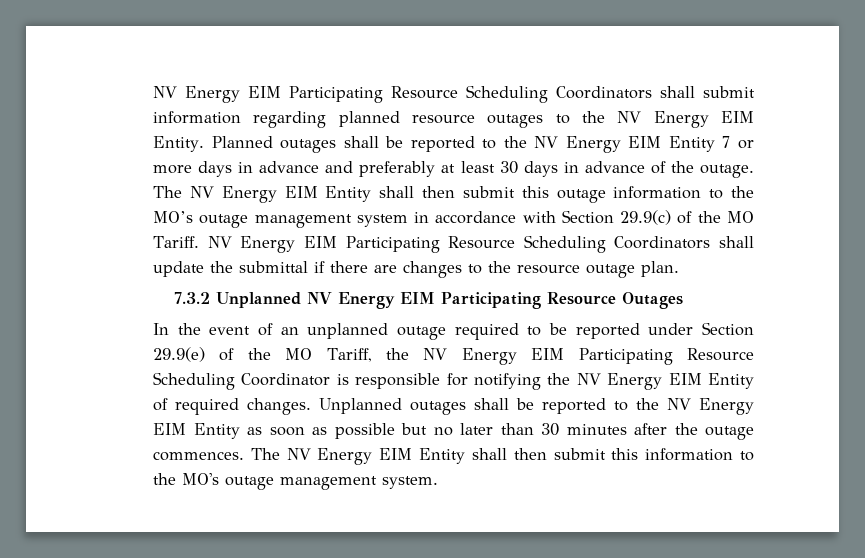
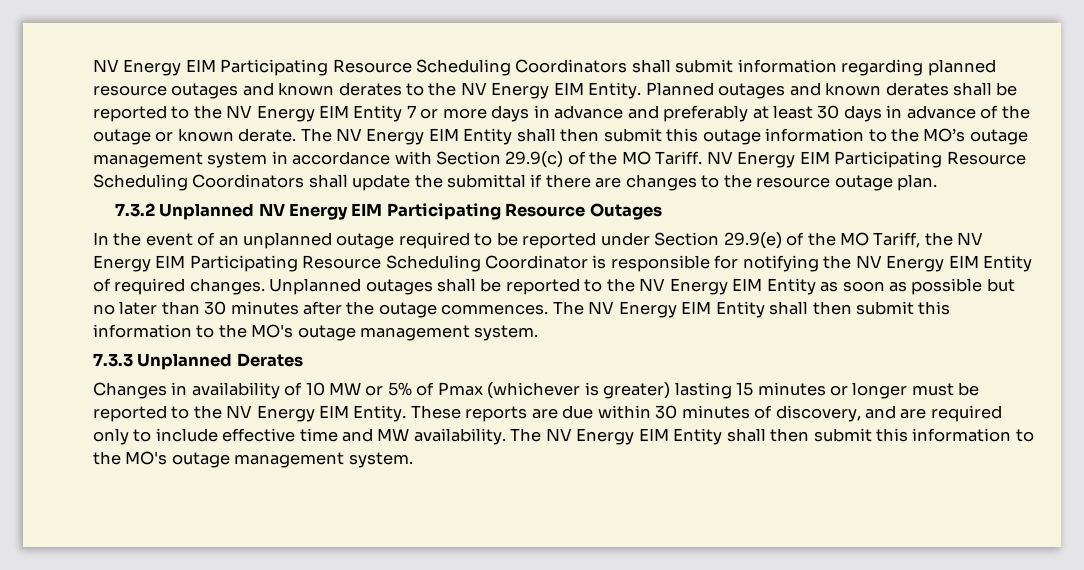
(544, 121) none -> [242,82,402,96] and known derates
(337, 146) none -> [789,82,949,96] and known derates
[699,164,754,178] outage. -> [92,128,297,145] outage or known derate.
(439, 482) none -> [92,353,303,370] [92,382,980,399] [92,405,1002,422] [92,428,1034,445] [92,451,413,468] // 7.3.3 Unplanned Derates // Changes in availability of 10 MW or 5% of Pmax (whichever is greater) lasting 15 minutes or longer must be reported to the NV Energy EIM Entity. These reports are due within 30 minutes of discovery, and are required only to include effective time and MW availability. The NV Energy EIM Entity shall then submit this information to the MO's outage management system.

